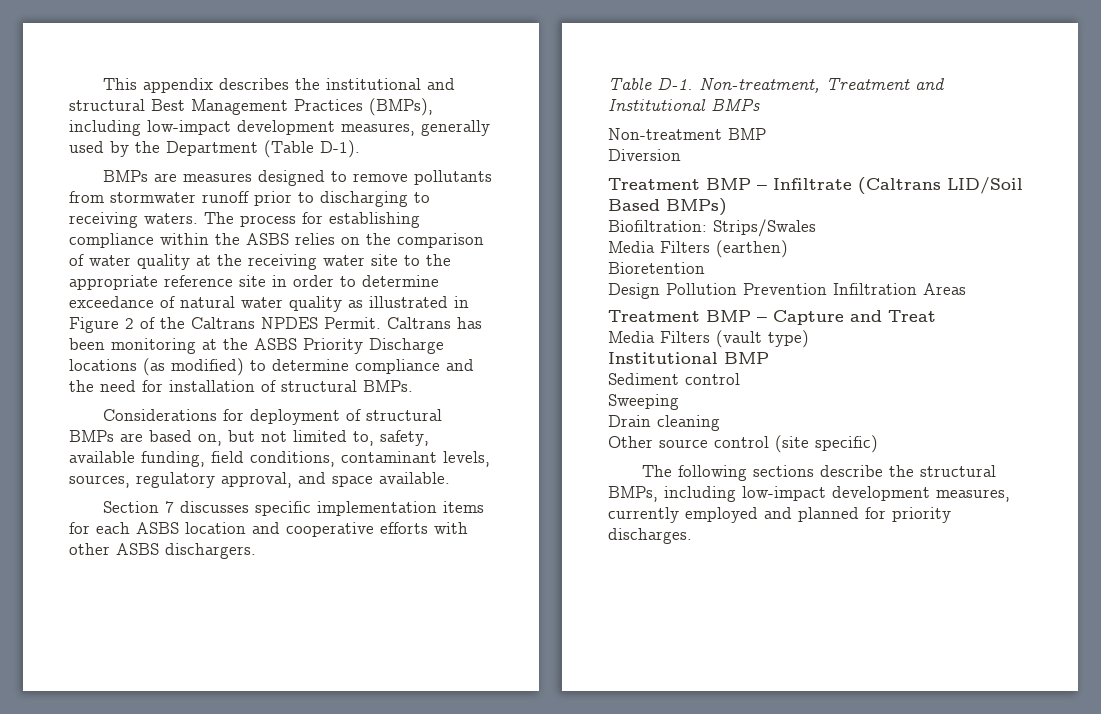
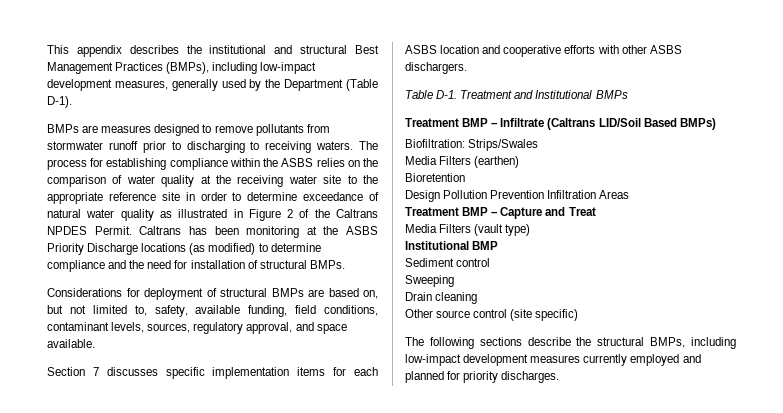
[699,77,820,93] Non-treatment, -> (458, 94) none
[608,128,766,140] [608,149,681,161] // Non-treatment BMP // Diversion -> (628, 94) none
[936,489,1010,502] measures, -> [530,355,581,363] measures

